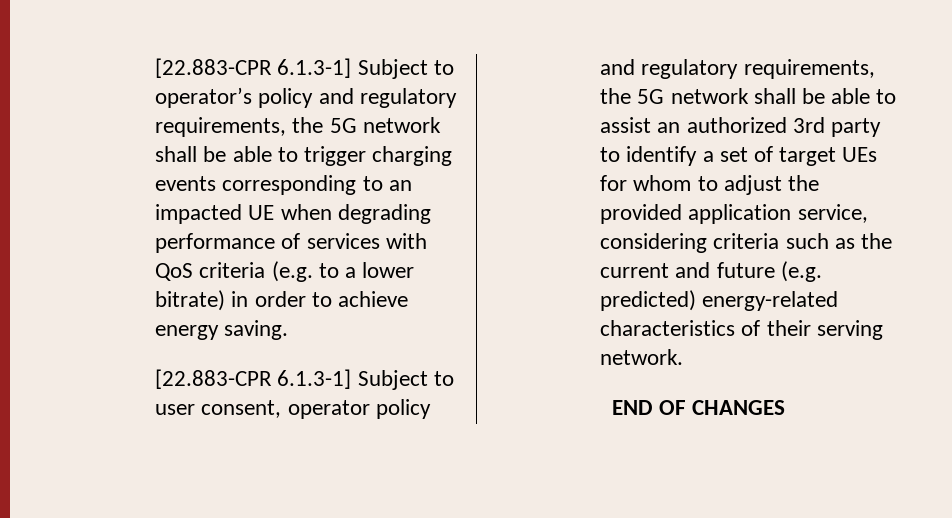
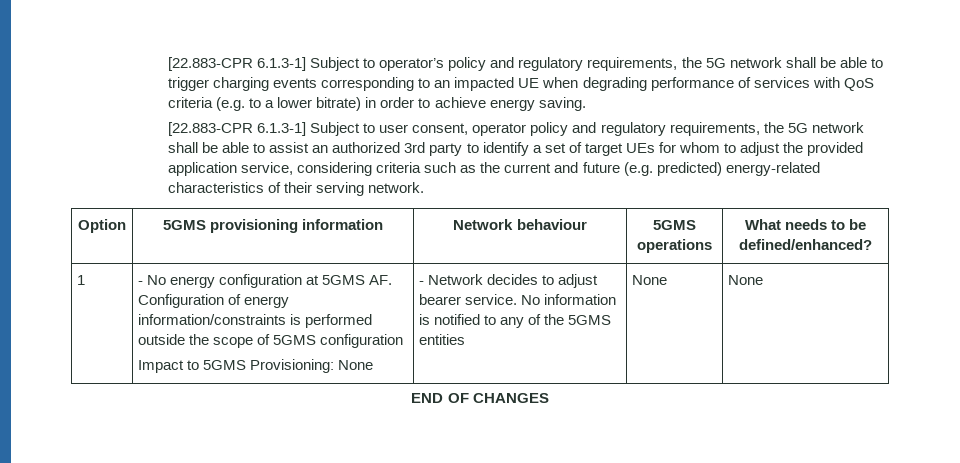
(684, 357) none -> [78,219,126,233] [162,219,384,233] [453,219,587,230] [653,220,696,230] [637,239,712,253] [744,219,867,230] [739,239,872,250] [77,275,86,285] [138,274,393,288] [138,294,290,308] [138,314,373,328] [138,334,404,348] [138,359,374,373] [419,274,599,288] [419,294,617,305] [419,314,612,328] [419,334,466,345] [632,275,668,285] [728,275,764,285] // Option | 5GMS provisioning information | Network behaviour | 5GMS operations | What needs to be defined/enhanced? // 1 | - No energy configuration at 5GMS AF. Configuration of energy information/constraints is performed outside the scope of 5GMS configuration // Impact to 5GMS Provisioning: None | - Network decides to adjust bearer service. No information is notified to any of the 5GMS entities | None | None

